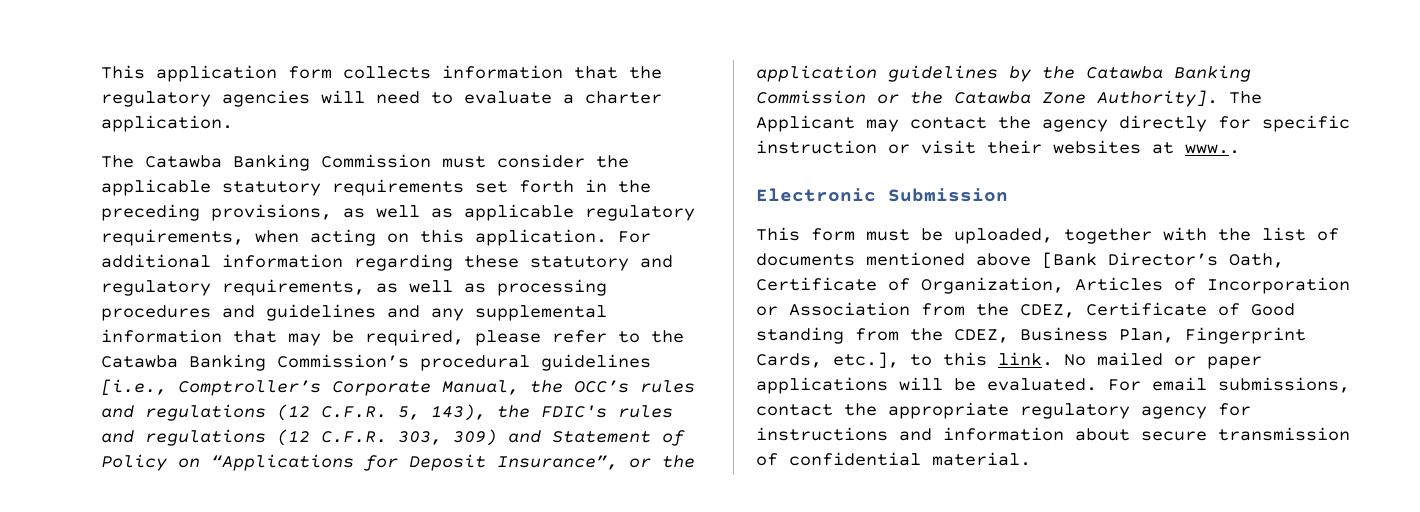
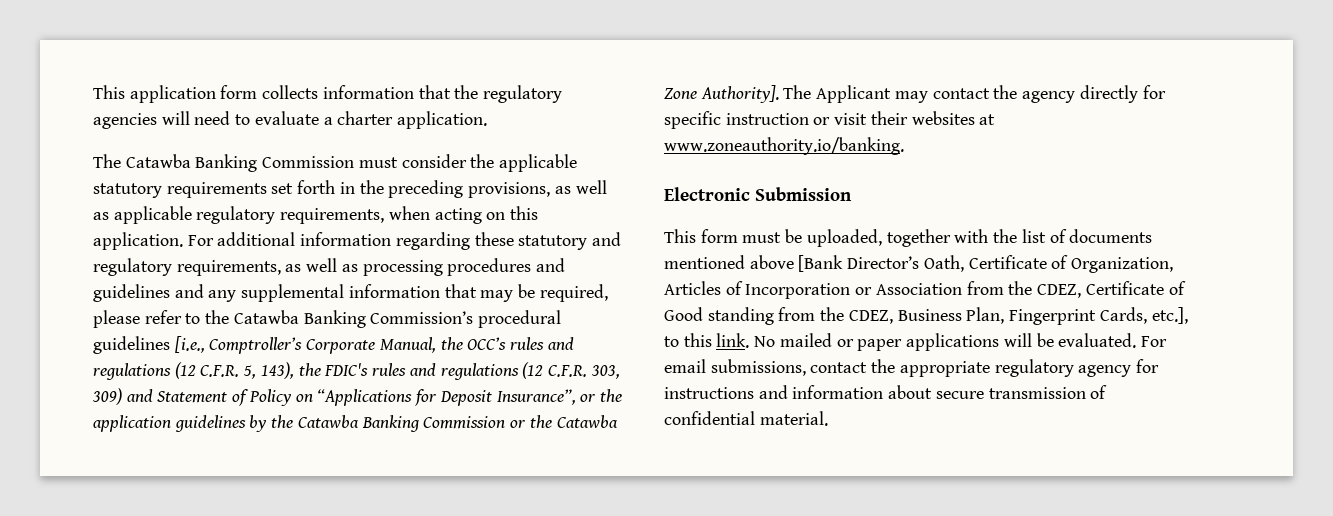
[1185,144,1240,154] www.. -> [664,137,904,155] www.zoneauthority.io/banking.

